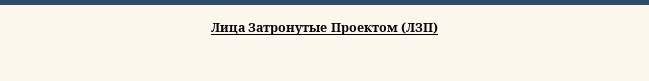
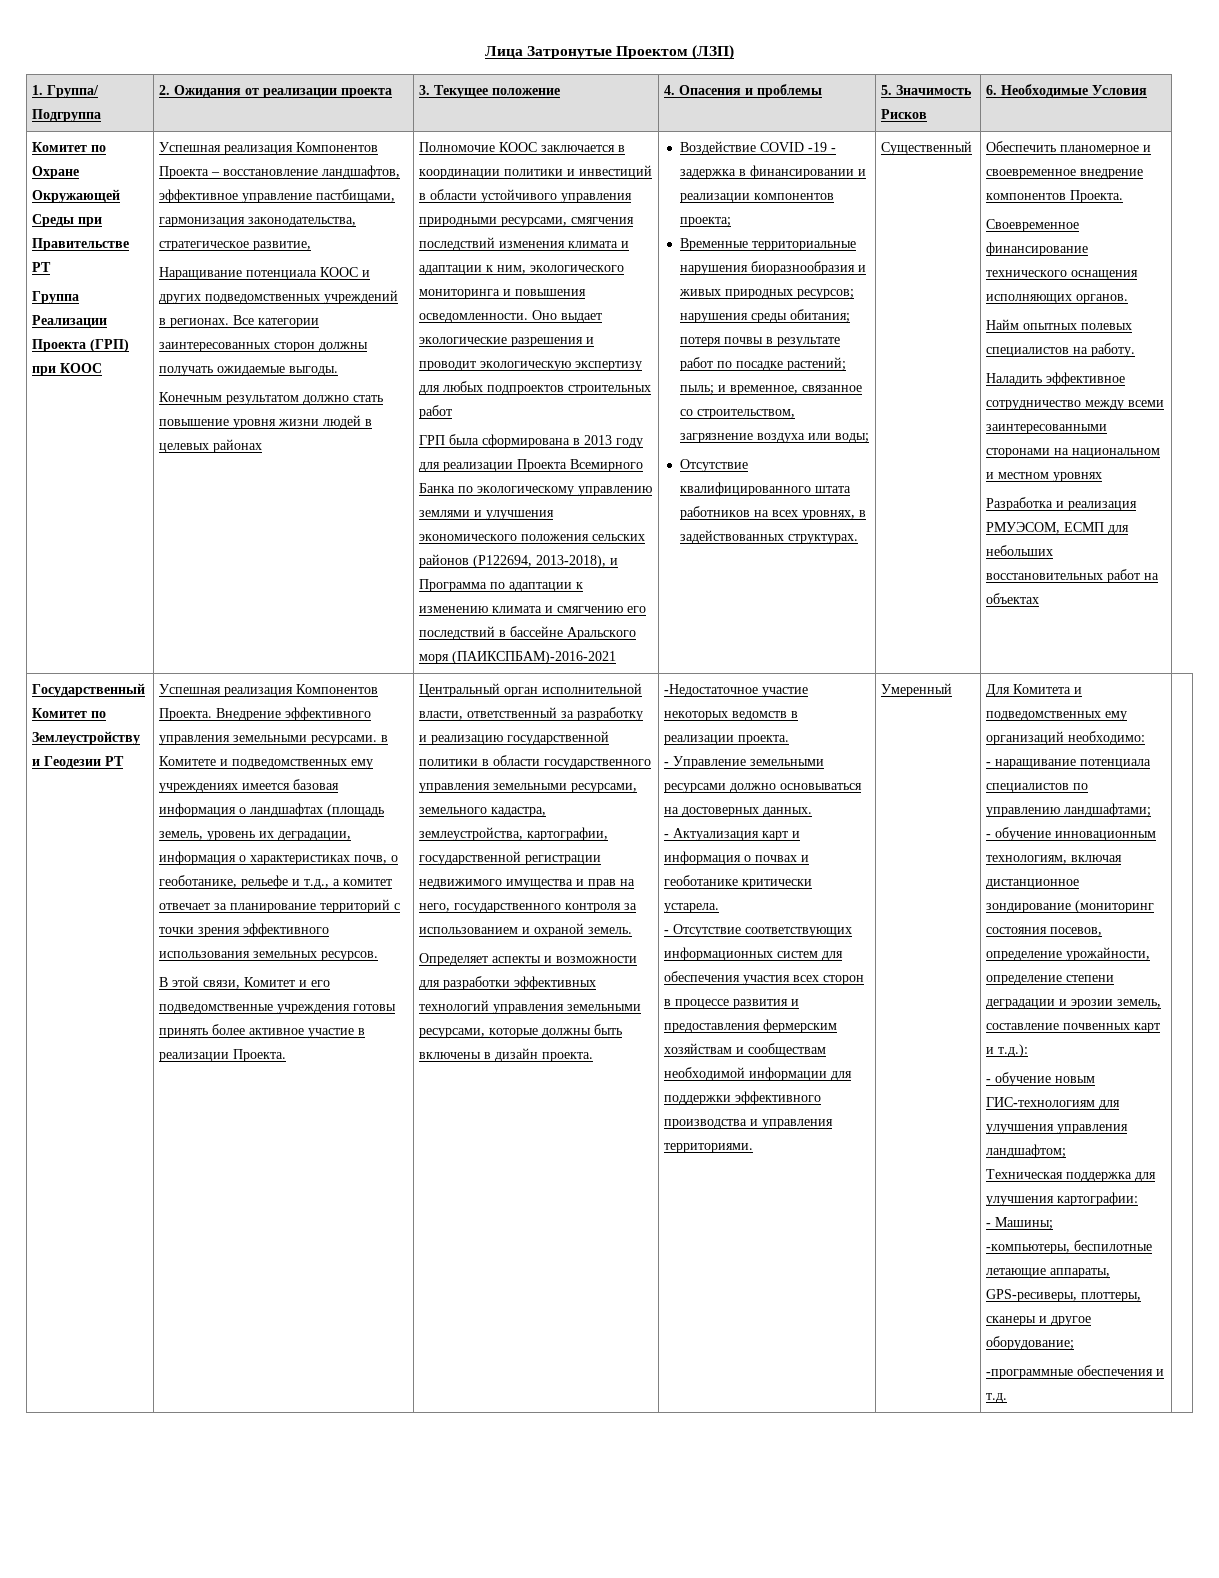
(439, 28) none -> [32,85,100,98] [32,109,102,122] [159,85,393,98] [419,85,561,98] [664,84,823,98] [881,85,973,95] [881,109,928,119] [986,84,1148,98] [32,142,107,152] [32,166,80,179] [32,189,121,203] [32,214,103,227] [32,238,130,251] [32,262,52,272] [32,291,80,304] [32,315,108,328] [32,339,130,352] [32,363,103,376] [159,142,379,155] [159,165,401,179] [159,189,396,203] [159,217,357,227] [159,241,312,251] [159,267,371,280] [159,290,399,304] [159,315,320,328] [159,342,369,352] [159,366,339,376] [159,392,384,405] [159,415,373,429] [159,439,263,453] [419,142,626,152] [419,165,653,179] [419,189,633,203] [419,217,635,227] [419,237,630,251] [419,265,625,275] [419,289,587,299] [419,310,603,323] [419,337,595,347] [419,361,643,371] [419,381,652,395] [419,405,453,419] [419,434,644,448] [419,459,644,472] [419,483,653,496] [419,510,555,520] [419,534,646,541] [419,554,619,568] [419,579,584,592] [419,606,647,613] [419,626,637,640] [419,651,617,664] [679,141,836,155] [679,165,866,179] [679,193,834,203] [679,217,731,227] [679,238,856,251] [679,261,866,275] [678,289,854,299] [679,309,850,323] [679,337,840,347] [679,357,846,371] [679,385,862,395] [679,409,795,419] [679,433,869,443] [679,459,748,472] [679,482,851,496] [679,506,866,520] [679,530,858,544] [881,141,973,155] [986,141,1152,155] [986,169,1144,179] [986,190,1124,203] [986,219,1080,232] [986,242,1089,256] [986,270,1139,280] [986,294,1129,304] [986,319,1133,330] [986,343,1136,357] [986,372,1126,386] [986,400,1165,410] [986,424,1108,434] [986,448,1161,458] [986,472,1103,482] [986,497,1138,511] [986,522,1130,535] [986,545,1054,556] [986,569,1160,583] [986,593,1040,604] [32,683,146,697] [32,708,107,718] [32,731,141,745] [32,756,125,769] [159,684,379,697] [159,707,372,721] [159,735,389,745] [159,756,374,769] [159,779,340,793] [159,803,385,817] [159,831,352,841] [159,851,399,865] [159,875,393,889] [159,899,401,913] [159,923,330,937] [159,951,379,961] [159,976,331,989] [159,1004,397,1014] [159,1024,366,1038] [159,1049,287,1062] [419,683,643,697] [419,707,644,721] [419,731,610,745] [419,755,652,769] [419,783,638,793] [419,807,547,817] [419,827,609,841] [419,851,602,865] [419,879,636,889] [419,903,638,913] [419,923,633,937] [419,953,638,966] [419,976,597,990] [419,1000,642,1014] [419,1024,623,1038] [419,1048,594,1062] [664,684,809,697] [664,711,799,721] [664,735,790,745] [664,756,825,769] [664,783,863,793] [664,807,813,817] [664,828,801,841] [664,851,810,865] [664,875,813,889] [664,903,720,913] [664,924,853,937] [664,947,844,961] [664,971,865,985] [664,999,800,1009] [664,1019,838,1033] [664,1043,827,1057] [664,1067,853,1081] [664,1091,822,1105] [664,1119,834,1129] [664,1143,754,1153] [881,683,953,697] [986,684,1083,697] [986,711,1128,721] [986,731,1146,745] [986,759,1152,769] [986,783,1089,793] [986,803,1152,817] [986,827,1157,841] [986,855,1123,864] [986,879,1080,889] [986,900,1155,913] [986,927,1103,936] [986,947,1151,961] [986,975,1115,985] [986,999,1162,1009] [986,1023,1161,1033] [986,1044,1029,1057] [986,1072,1096,1086] [986,1097,1121,1110] [986,1124,1129,1134] [986,1144,1067,1158] [986,1169,1157,1182] [986,1192,1139,1206] [986,1217,1054,1230] [986,1240,1153,1254] [986,1268,1111,1278] [986,1289,1142,1302] [986,1316,1092,1326] [986,1336,1075,1350] [986,1365,1165,1379] [986,1393,1008,1403] // 1. Группа/ Подгруппа | 2. Ожидания от реализации проекта | 3. Текущее положение | 4. Опасения и проблемы | 5. Значимость Рисков | 6. Необходимые Условия // Комитет по Охране Окружающей Среды при Правительстве РТ // Группа Реализации Проекта (ГРП) при КООС | Успешная реализация Компонентов Проекта – восстановление ландшафтов, эффективное управление пастбищами, гармонизация законодательства, стратегическое развитие, // Наращивание потенциала КООС и других подведомственных учреждений в регионах. Все категории заинтересованных сторон должны получать ожидаемые выгоды. // Конечным результатом должно стать повышение уровня жизни людей в целевых районах | Полномочие КООС заключается в координации политики и инвестиций в области устойчивого управления природными ресурсами, смягчения последствий изменения климата и адаптации к ним, экологического мониторинга и повышения осведомленности. Оно выдает экологические разрешения и проводит экологическую экспертизу для любых подпроектов строительных работ // ГРП была сформирована в 2013 году для реализации Проекта Всемирного Банка по экологическому управлению землями и улучшения экономического положения сельских районов (P122694, 2013-2018), и Программа по адаптации к изменению климата и смягчению его последствий в бассейне Аральского моря (ПАИКСПБАМ)-2016-2021 | Воздействие COVID -19 - задержка в финансировании и реализации компонентов проекта; // Временные территориальные нарушения биоразнообразия и живых природных ресурсов; нарушения среды обитания; потеря почвы в результате работ по посадке растений; пыль; и временное, связанное со строительством, загрязнение воздуха или воды; // Отсутствие квалифицированного штата работников на всех уровнях, в задействованных структурах. | Существенный | Обеспечить планомерное и своевременное внедрение компонентов Проекта. // Своевременное финансирование технического оснащения исполняющих органов. // Найм опытных полевых специалистов на работу. // Наладить эффективное сотрудничество между всеми заинтересованными сторонами на национальном и местном уровнях // Разработка и реализация РМУЭСОМ, ЕСМП для небольших восстановительных работ на объектах // Государственный Комитет по Землеустройству и Геодезии РТ | Успешная реализация Компонентов Проекта. Внедрение эффективного управления земельными ресурсами. в Комитете и подведомственных ему учреждениях имеется базовая информация о ландшафтах (площадь земель, уровень их деградации, информация о характеристиках почв, о геоботанике, рельефе и т.д., а комитет отвечает за планирование территорий с точки зрения эффективного использования земельных ресурсов. // В этой связи, Комитет и его подведомственные учреждения готовы принять более активное участие в реализации Проекта. | Центральный орган исполнительной власти, ответственный за разработку и реализацию государственной политики в области государственного управления земельными ресурсами, земельного кадастра, землеустройства, картографии, государственной регистрации недвижимого имущества и прав на него, государственного контроля за использованием и охраной земель. // Определяет аспекты и возможности для разработки эффективных технологий управления земельными ресурсами, которые должны быть включены в дизайн проекта. | -Недостаточное участие некоторых ведомств в реализации проекта. // - Управление земельными ресурсами должно основываться на достоверных данных. // - Актуализация карт и информация о почвах и геоботанике критически устарела. // - Отсутствие соответствующих информационных систем для обеспечения участия всех сторон в процессе развития и предоставления фермерским хозяйствам и сообществам необходимой информации для поддержки эффективного производства и управления территориями. | Умеренный | Для Комитета и подведомственных ему организаций необходимо: // - наращивание потенциала специалистов по управлению ландшафтами; // - обучение инновационным технологиям, включая дистанционное зондирование (мониторинг состояния посевов, определение урожайности, определение степени деградации и эрозии земель, составление почвенных карт и т.д.): // - обучение новым ГИС-технологиям для улучшения управления ландшафтом; // Техническая поддержка для улучшения картографии: // - Машины; // -компьютеры, беспилотные летающие аппараты, GPS-ресиверы, плоттеры, сканеры и другое оборудование; // -программные обеспечения и т.д. |

